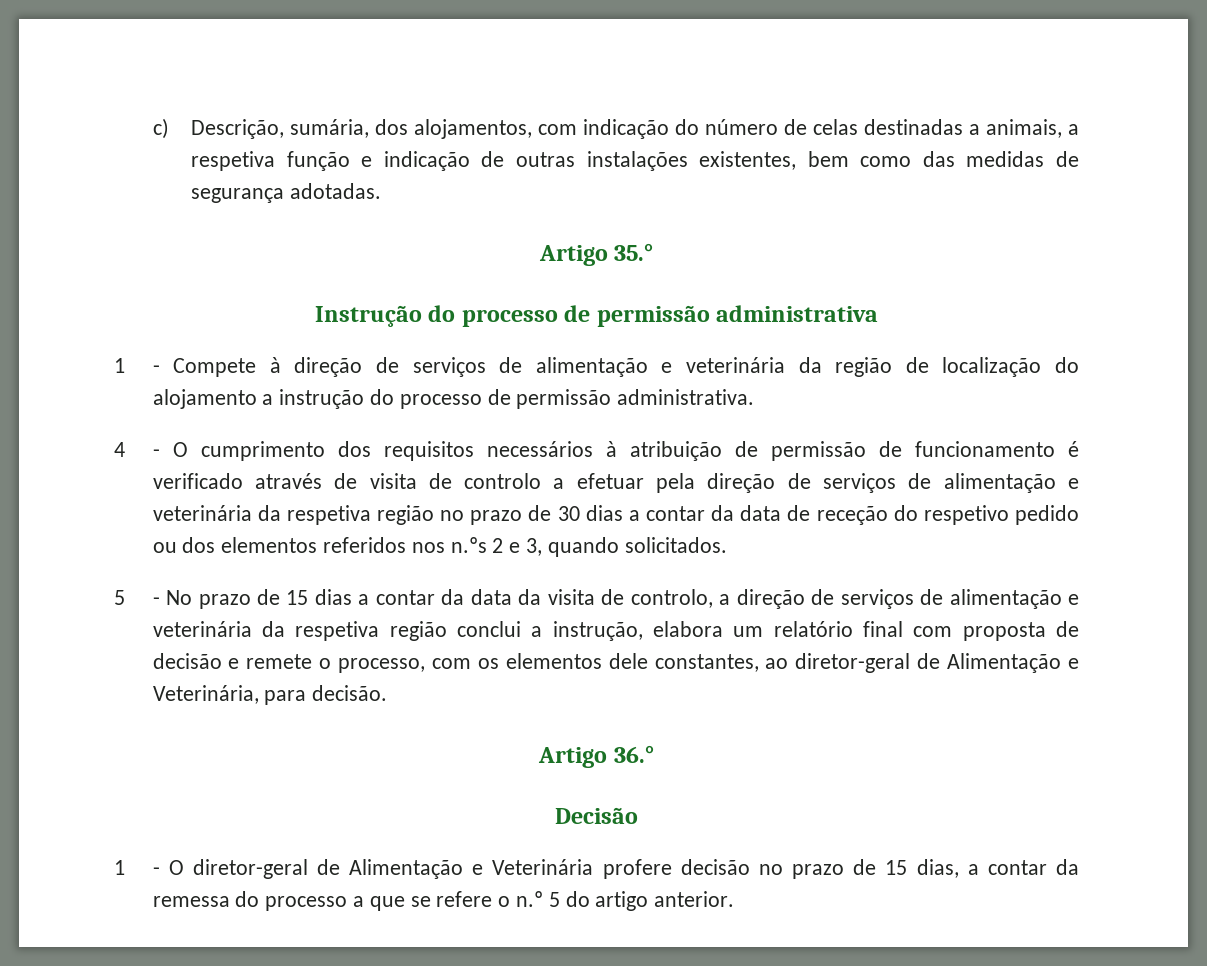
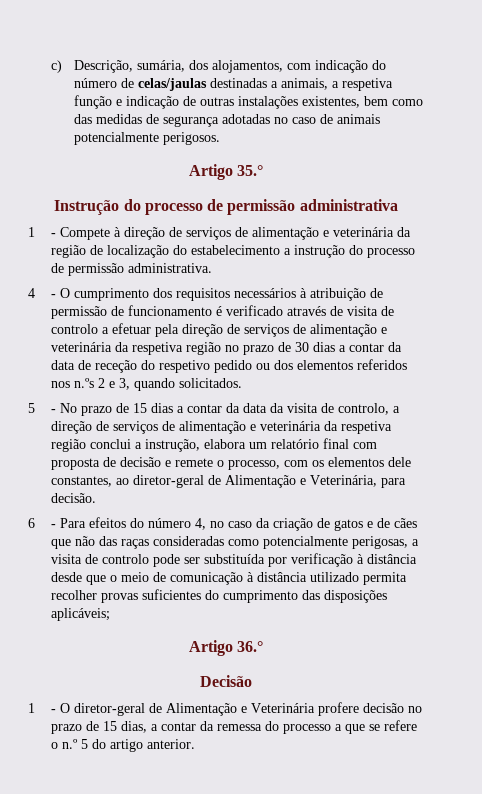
[813,119,859,135] celas -> [138,78,208,91] celas/jaulas
[289,183,381,199] adotadas. -> [222,114,381,124] [74,132,221,145] adotadas no caso de animais potencialmente perigosos.
[152,389,257,409] alojamento -> [191,245,281,255] estabelecimento
(388, 693) none -> [28,517,418,531] [51,536,420,549] [51,553,418,567] [51,572,408,585] [51,589,388,603] [51,608,111,621] // 6 - Para efeitos do número 4, no caso da criação de gatos e de cães que não das raças consideradas como potencialmente perigosas, a visita de controlo pode ser substituída por verificação à distância desde que o meio de comunicação à distância utilizado permita recolher provas suficientes do cumprimento das disposições aplicáveis;

